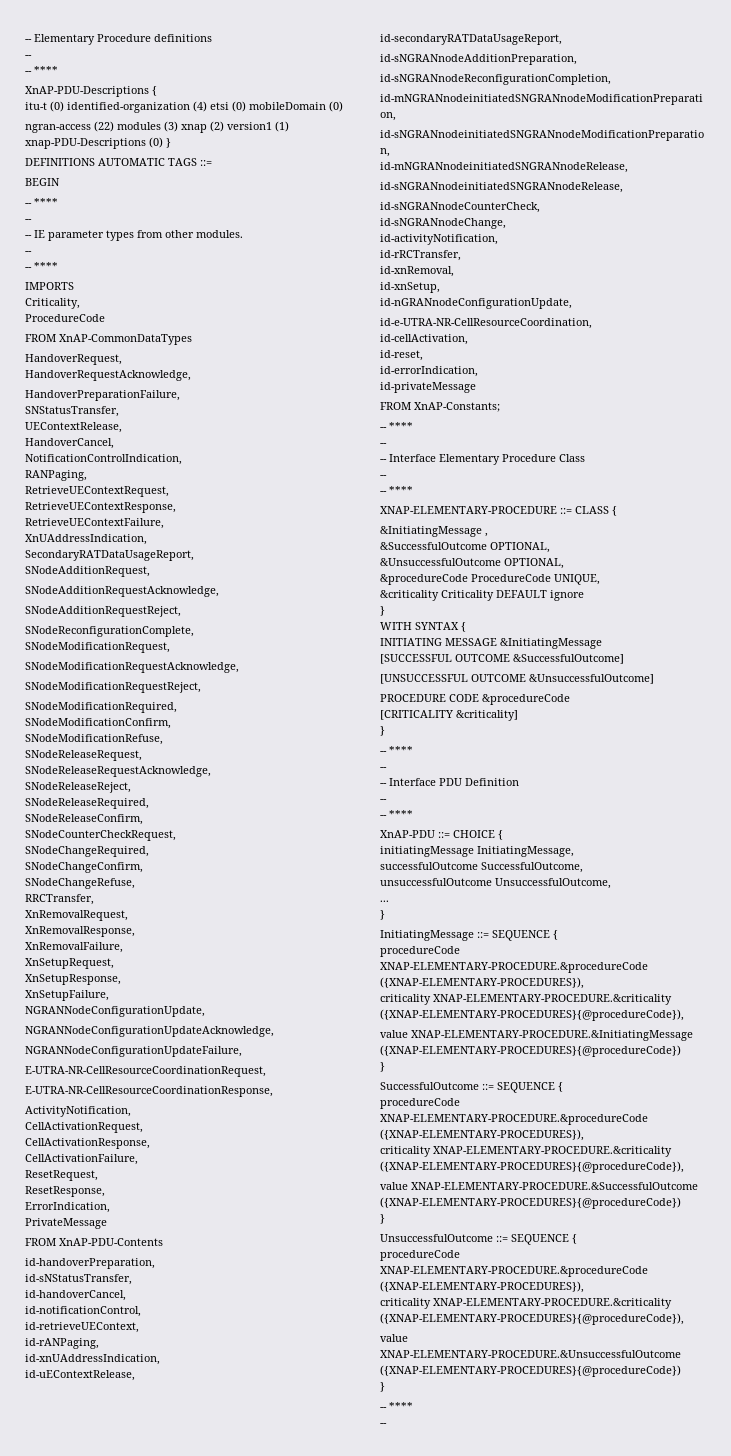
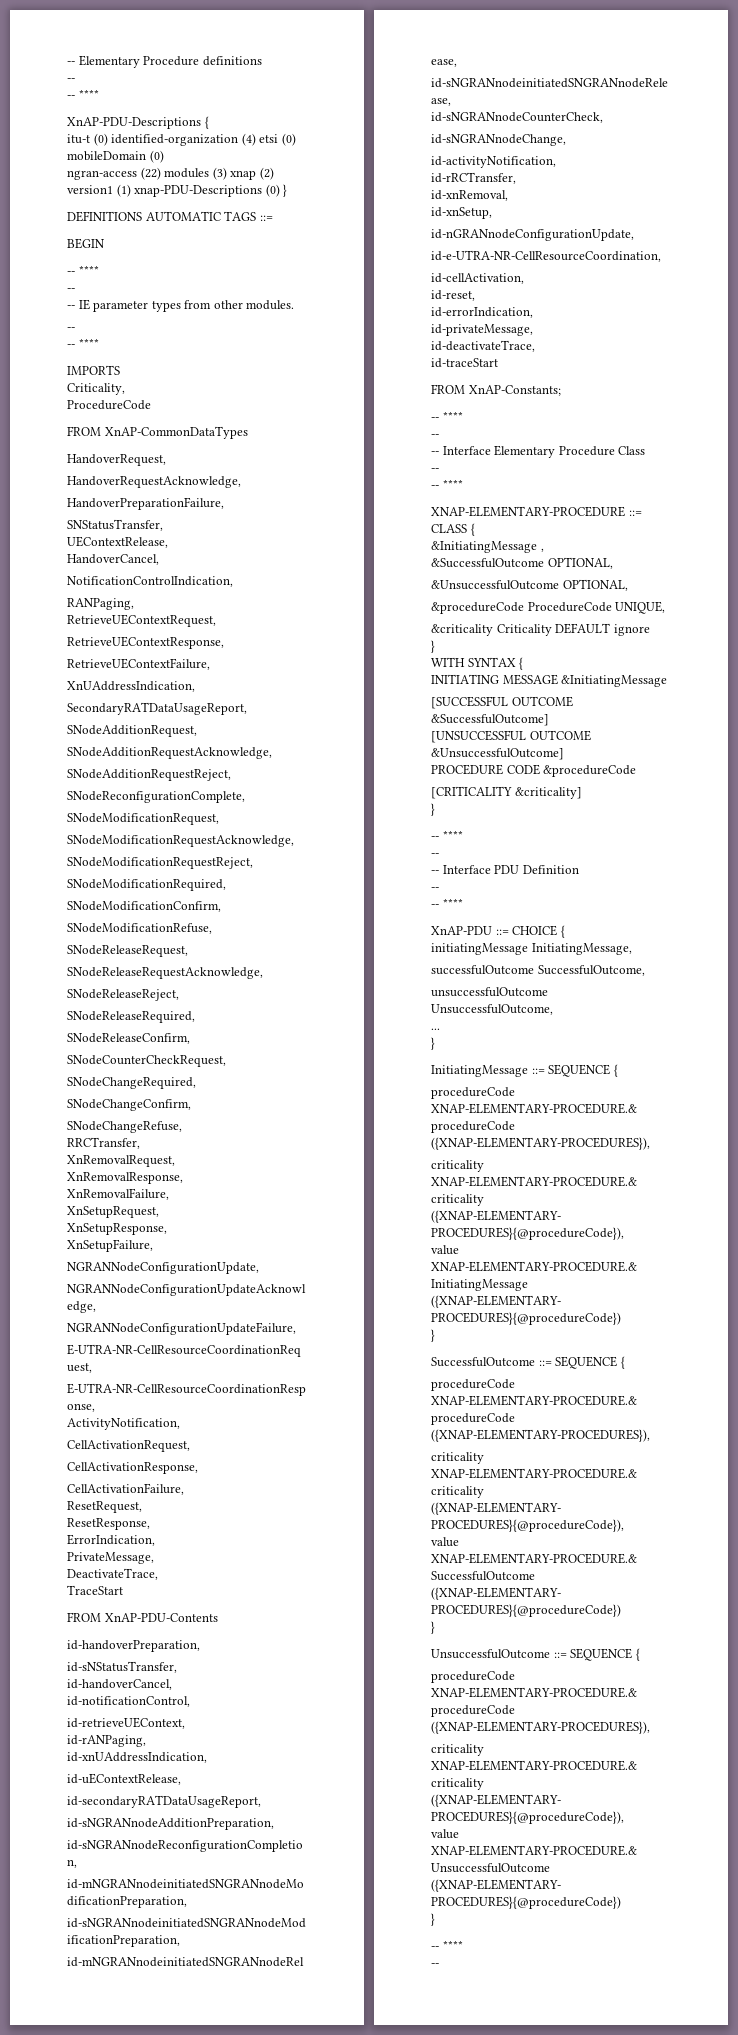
[25,1218,107,1229] PrivateMessage -> [67,1552,154,1564] [67,1568,158,1580] [67,1585,123,1595] PrivateMessage, // DeactivateTrace, // TraceStart
[380,382,476,393] id-privateMessage -> [431,324,533,336] [431,340,535,352] [431,358,498,368] id-privateMessage, // id-deactivateTrace, // id-traceStart

